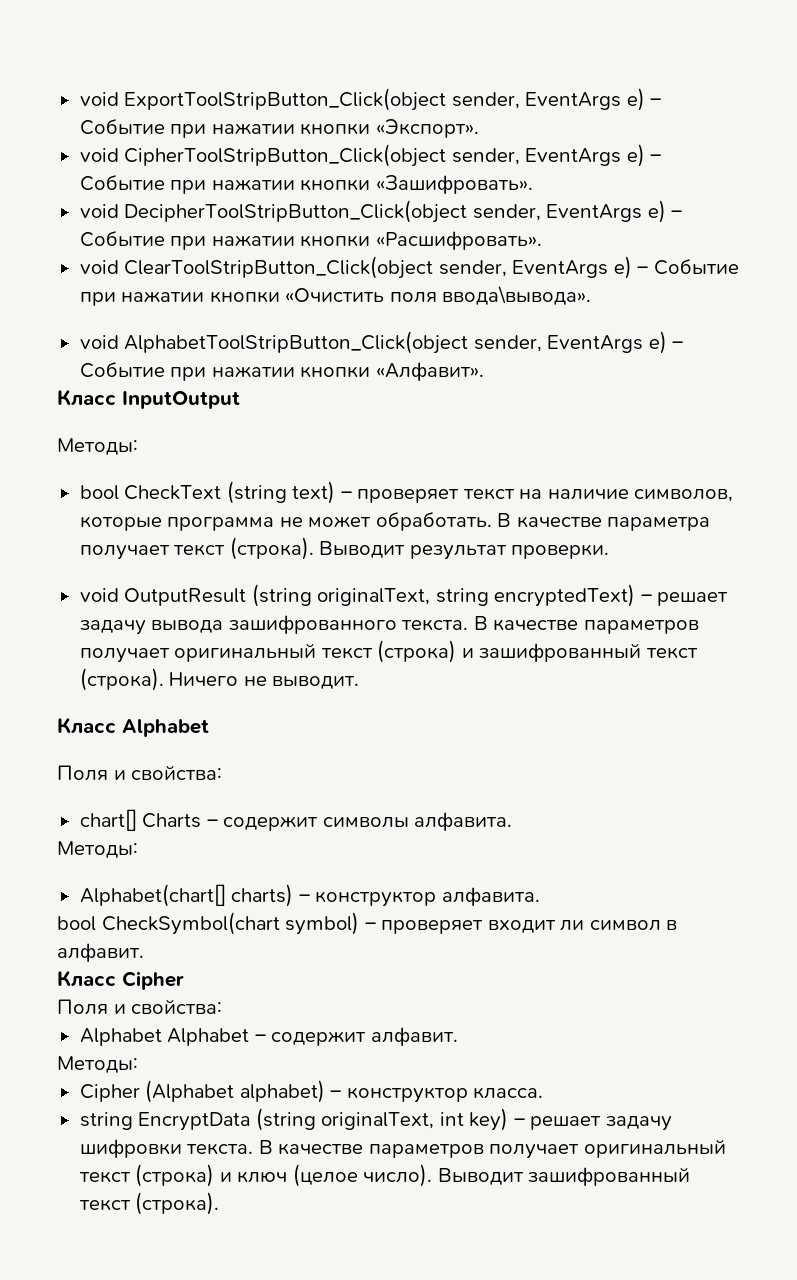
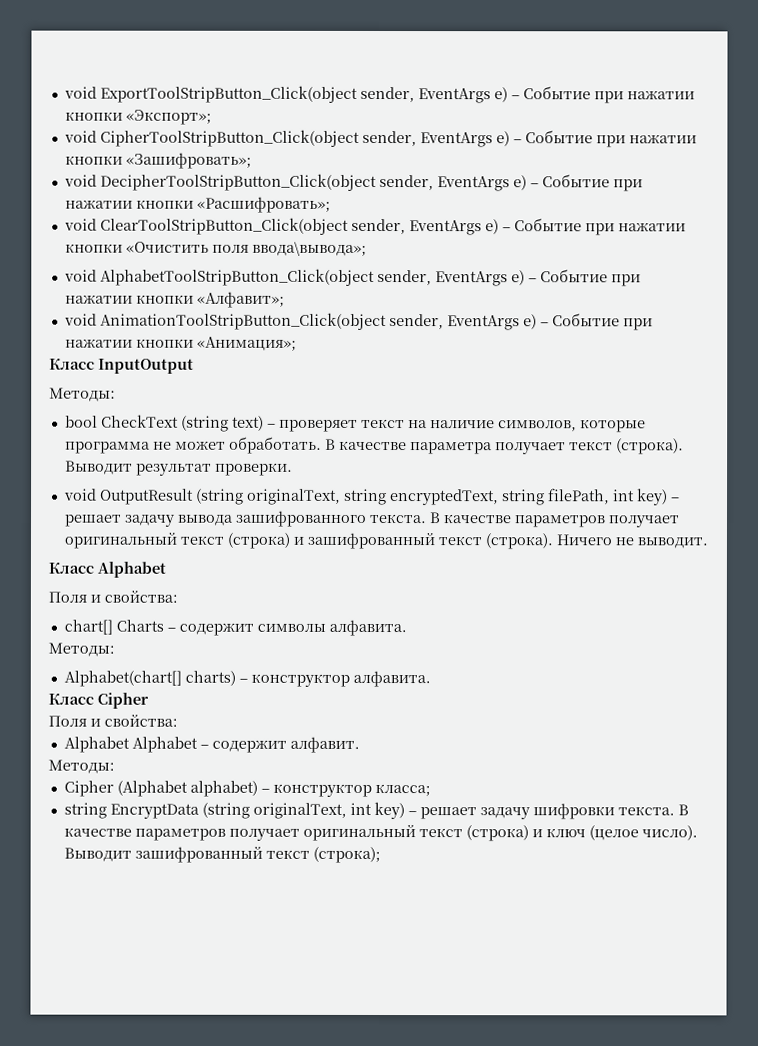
[375,119,479,138] «Экспорт». -> [125,109,212,125] «Экспорт»;
[375,175,533,194] «Зашифровать». -> [125,152,252,169] «Зашифровать»;
[375,231,542,250] «Расшифровать». -> [196,196,331,213] «Расшифровать»;
[442,286,592,305] ввода\вывода». -> [251,241,367,256] ввода\вывода»;
[375,362,484,381] «Алфавит». -> [196,291,285,308] [63,312,653,331] [64,336,297,351] «Алфавит»; // void AnimationToolStripButton_Click(object sender, EventArgs e) – Событие при нажатии кнопки «Анимация»;
[494,584,636,607] encryptedText) -> [389,488,668,506] encryptedText, string filePath, int key)
[57,912,678,935] [57,943,144,962] // bool CheckSymbol(chart symbol) – проверяет входит ли символ в алфавит. -> (431, 679) none
[473,1087,544,1099] класса. -> [374,783,431,797] класса;
[135,1192,220,1215] (строка). -> [312,846,381,864] (строка);

